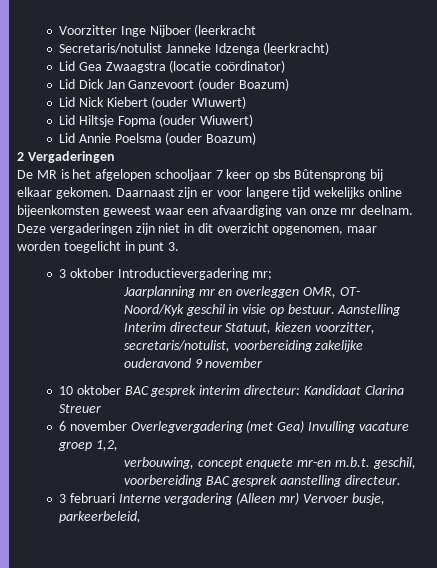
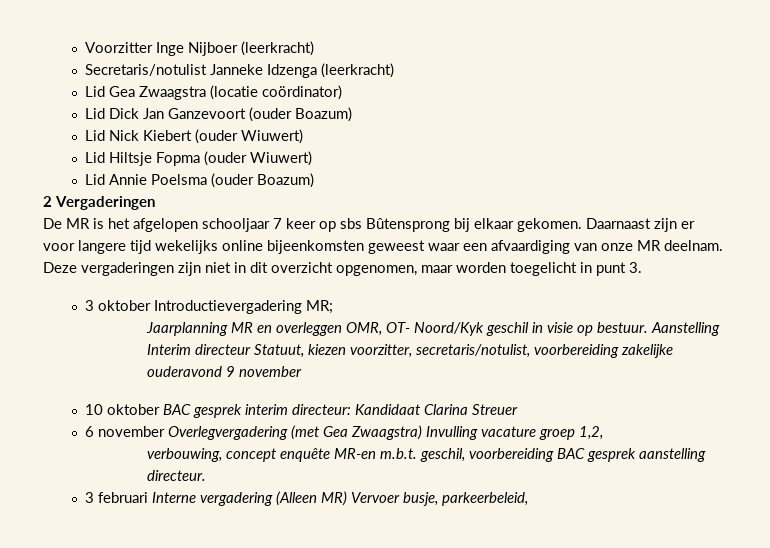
[194,24,257,37] (leerkracht -> [241,41,315,56] (leerkracht)
[192,96,247,109] WIuwert) -> [241,129,304,144] Wiuwert)
[340,208,357,215] mr -> [637,240,661,251] MR
[252,271,273,280] mr; -> [306,300,334,314] MR;
[198,288,215,296] mr -> [231,322,254,333] MR
[277,420,305,433] Gea) -> [323,425,423,440] Gea Zwaagstra)
[246,458,332,469] enquete mr-en -> [280,448,377,462] enquête MR-en
[279,492,300,505] mr) -> [321,491,348,506] MR)

